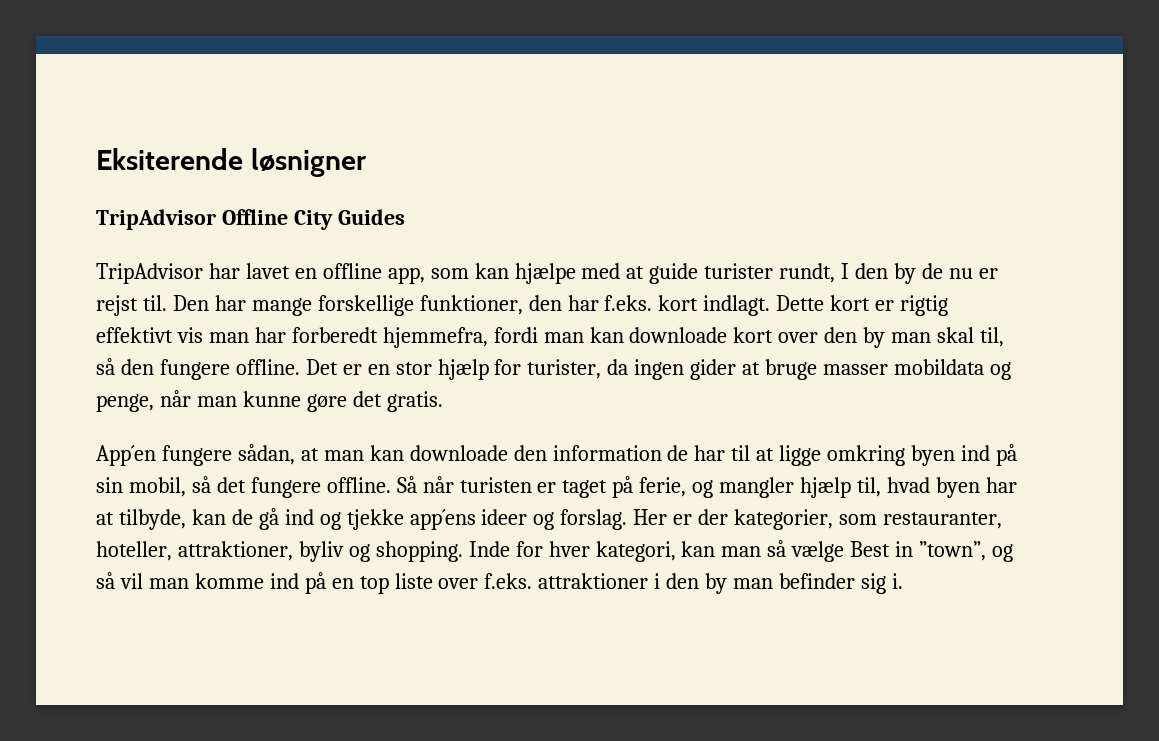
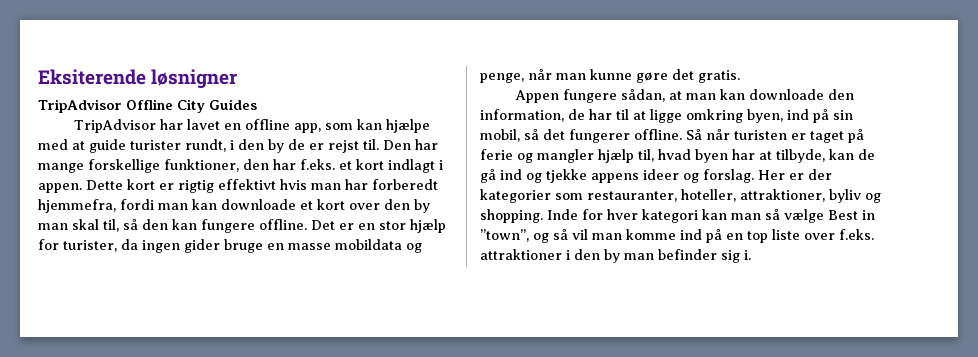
[841,263,850,279] I -> [230,140,234,150] i
[948,268,973,279] nu -> (305, 144) none
[658,295,771,316] kort indlagt. -> [339,159,443,173] [38,183,82,193] et kort indlagt i appen.
[176,327,203,343] vis -> [280,179,307,190] hvis
(728, 335) none -> [300,201,313,210] et
(154, 367) none -> [172,219,197,230] kan
[742,359,889,380] at bruge masser -> [224,239,331,253] bruge en masse
[96,445,156,466] App´en -> [514,90,559,103] Appen
[552,445,662,461] information -> [480,109,564,122] information,
[911,445,956,466] byen -> [747,109,783,123] byen,
[250,477,321,498] fungere -> [569,129,630,143] fungerer
[639,477,687,497] ferie, -> [480,149,513,160] ferie
[409,509,476,530] app´ens -> [591,173,639,183] appens
[734,509,834,530] kategorier, -> [480,189,551,203] kategorier
[595,541,676,562] kategori, -> [642,209,698,223] kategori

